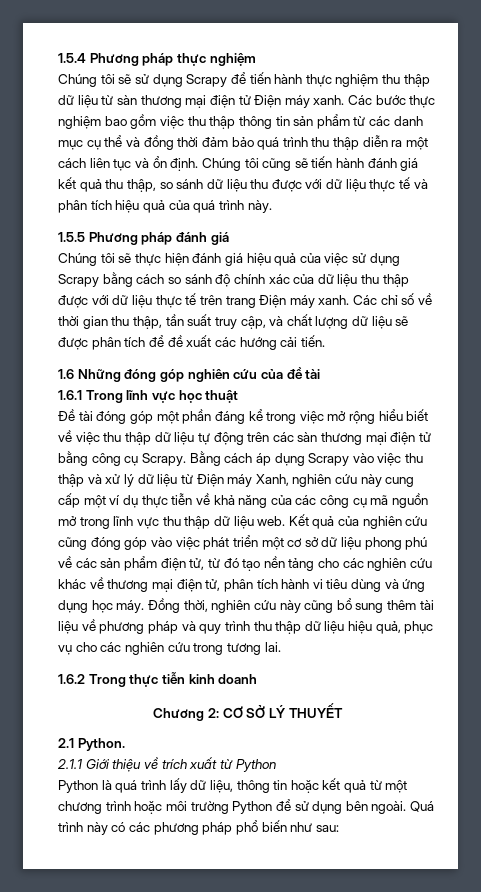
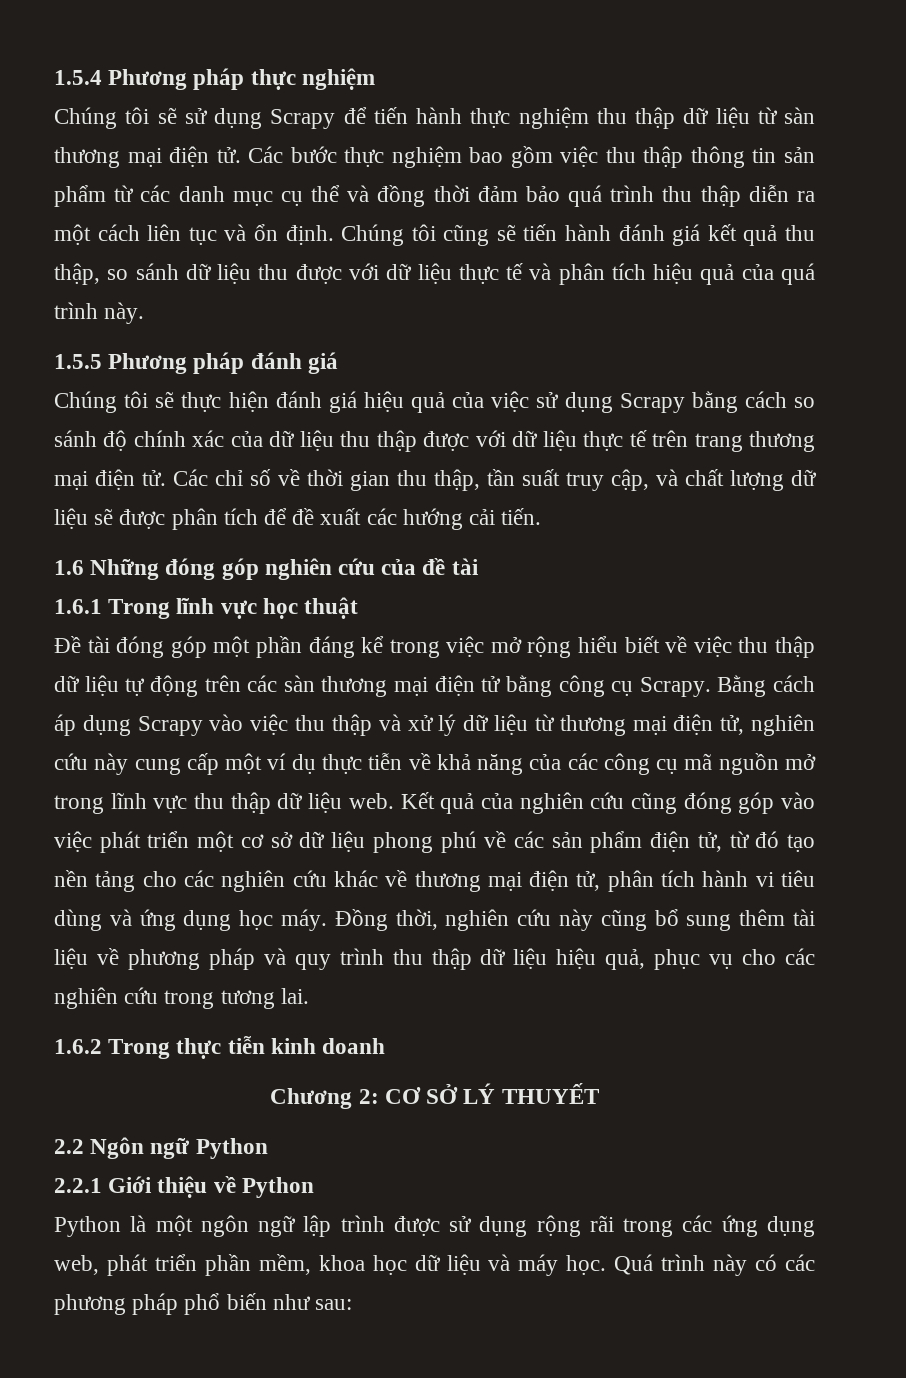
[238,95,345,108] tử Điện máy xanh. -> [216,147,241,163] tử.
[259,295,350,308] Điện máy xanh. -> [749,431,816,452] [54,469,166,490] thương mại điện tử.
[196,474,289,487] Điện máy Xanh, -> [559,714,745,736] thương mại điện tử,
[58,738,125,751] [57,757,276,772] [58,778,408,793] [58,799,407,814] 2.1 Python. // 2.1.1 Giới thiệu về trích xuất từ Python // Python là quá trình lấy dữ liệu, thông tin hoặc kết quả từ một chương trình hoặc môi trường Python để sử dụng bên ngoài. -> [54,1137,268,1159] [54,1176,314,1198] [54,1215,815,1237] [54,1254,607,1276] 2.2 Ngôn ngữ Python // 2.2.1 Giới thiệu về Python // Python là một ngôn ngữ lập trình được sử dụng rộng rãi trong các ứng dụng web, phát triển phần mềm, khoa học dữ liệu và máy học.

